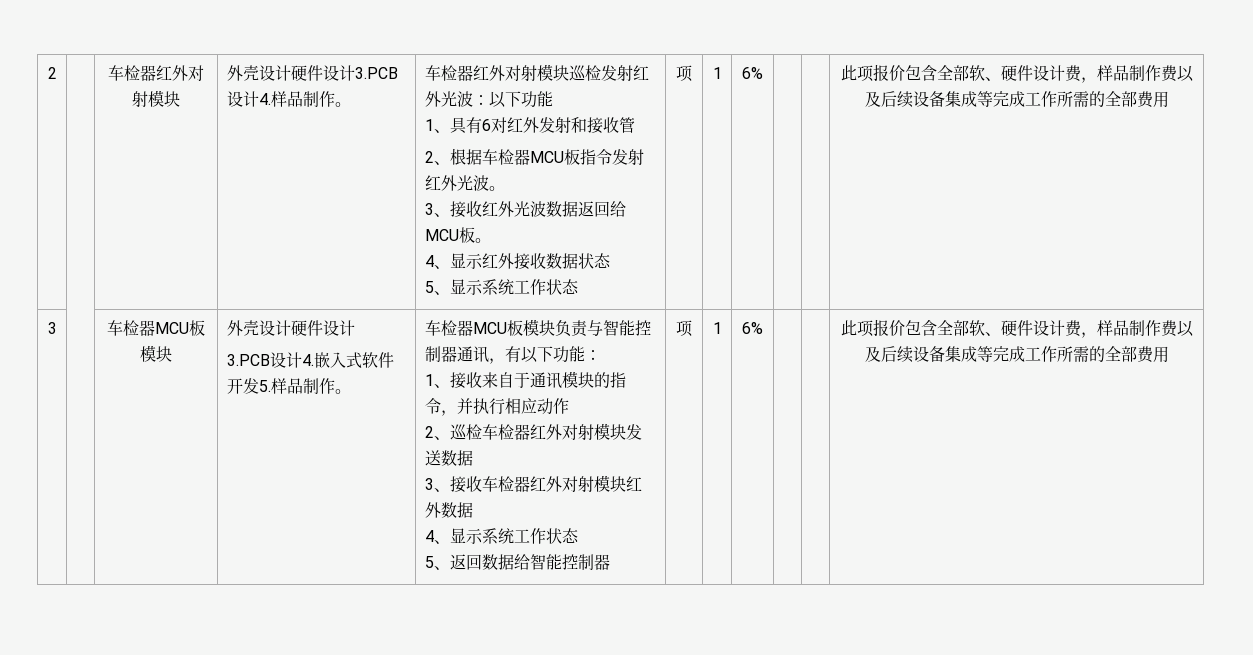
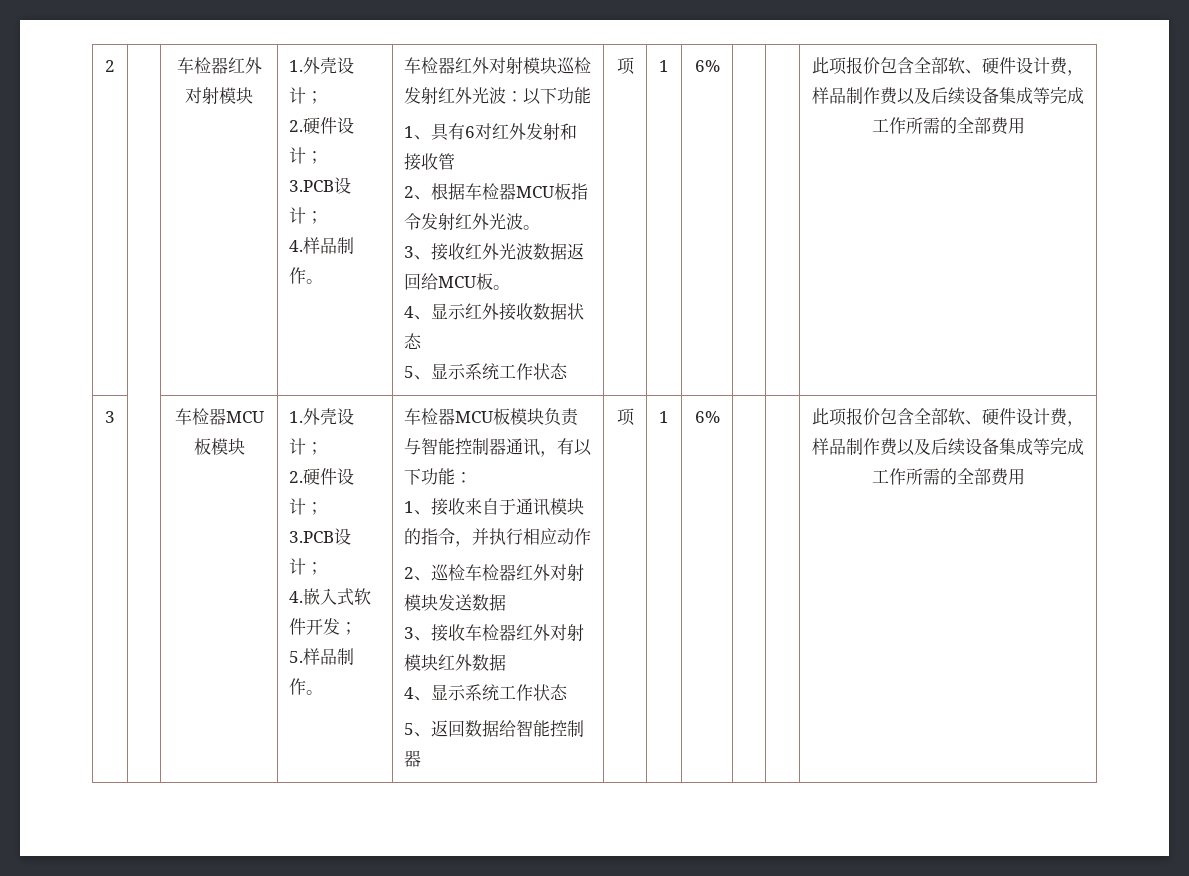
[226,65,398,81] [226,91,259,107] 外壳设计硬件设计3.PCB设计 -> [289,57,355,74] [289,87,324,104] [289,117,355,134] [289,147,324,164] [289,177,352,194] [289,207,324,224] 1.外壳设计； // 2.硬件设计； // 3.PCB设计； //
[226,320,355,336] [226,352,302,368] 外壳设计硬件设计 // 3.PCB设计 -> [289,408,355,425] [289,438,324,455] [289,468,355,485] [289,498,324,515] [289,528,352,545] [289,558,324,575] 1.外壳设计； // 2.硬件设计； // 3.PCB设计； //
(259, 386) none -> [340,622,358,635] ； //

